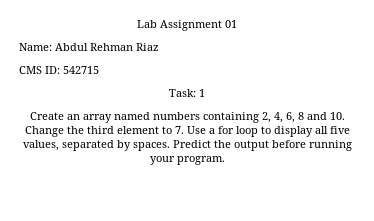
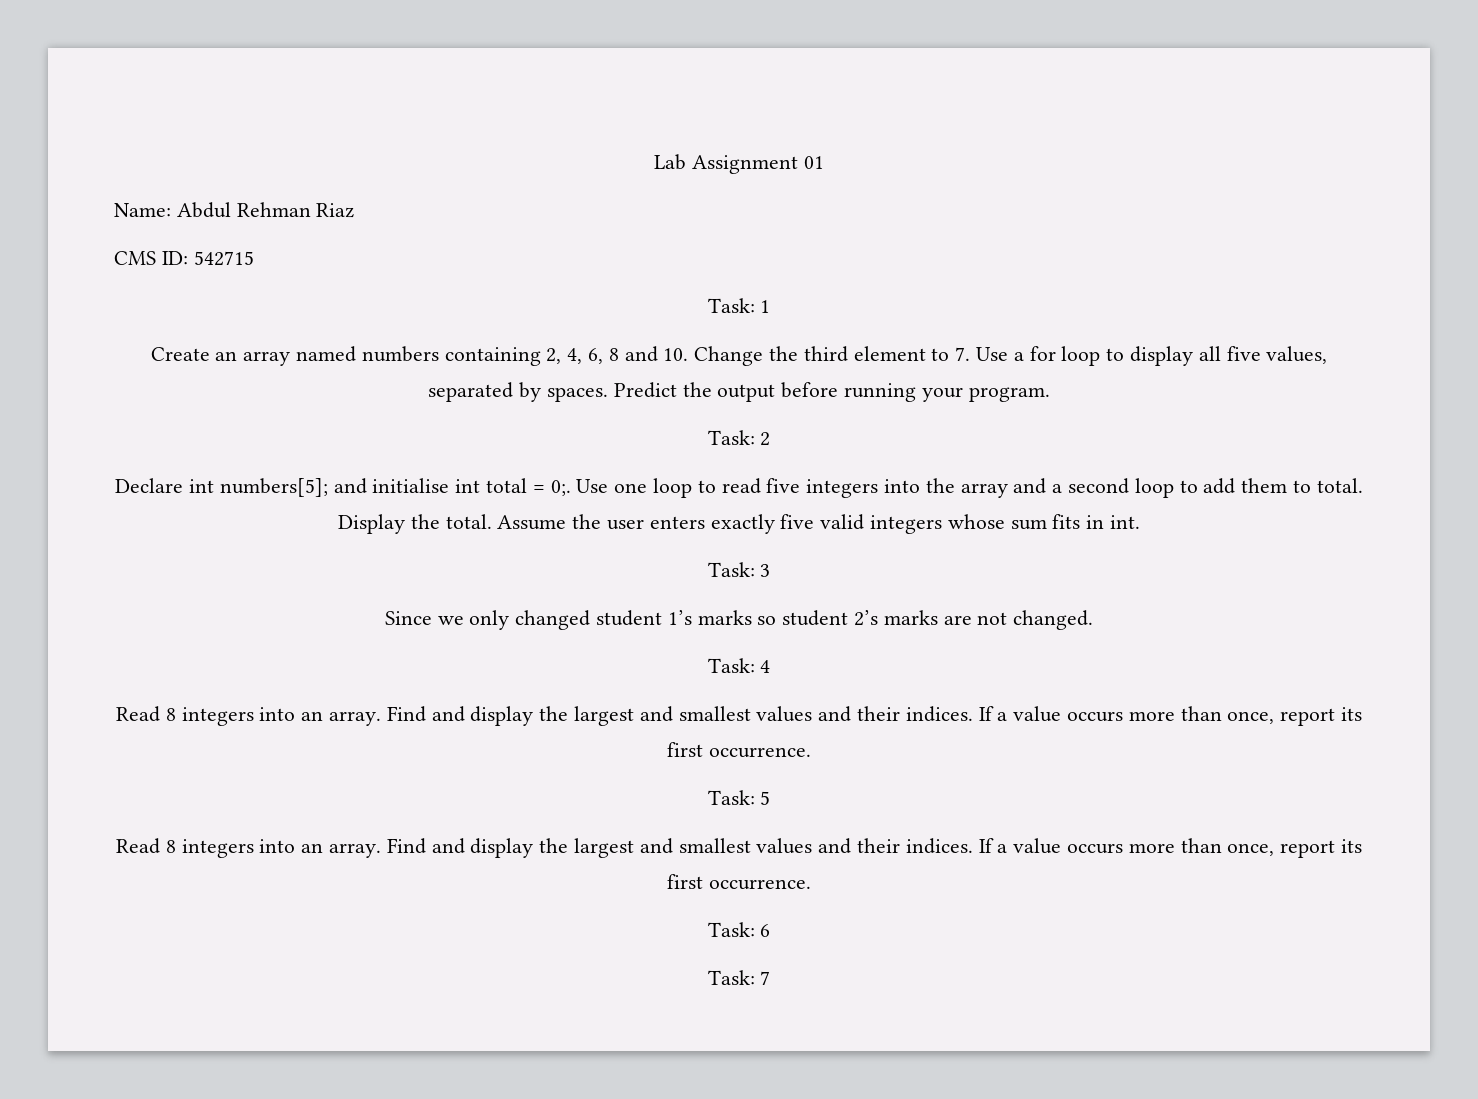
(225, 160) none -> [707,430,771,446] [115,478,1363,498] [337,514,1141,534] [707,562,771,577] [384,610,1094,630] [707,658,771,673] [115,706,1363,726] [667,742,811,758] [707,790,771,805] [115,838,1363,858] [667,874,811,890] [707,922,771,937] [707,970,771,985] // Task: 2 // Declare int numbers[5]; and initialise int total = 0;. Use one loop to read five integers into the array and a second loop to add them to total. Display the total. Assume the user enters exactly five valid integers whose sum fits in int. // Task: 3 // Since we only changed student 1’s marks so student 2’s marks are not changed. // Task: 4 // Read 8 integers into an array. Find and display the largest and smallest values and their indices. If a value occurs more than once, report its first occurrence. // Task: 5 // Read 8 integers into an array. Find and display the largest and smallest values and their indices. If a value occurs more than once, report its first occurrence. // Task: 6 // Task: 7

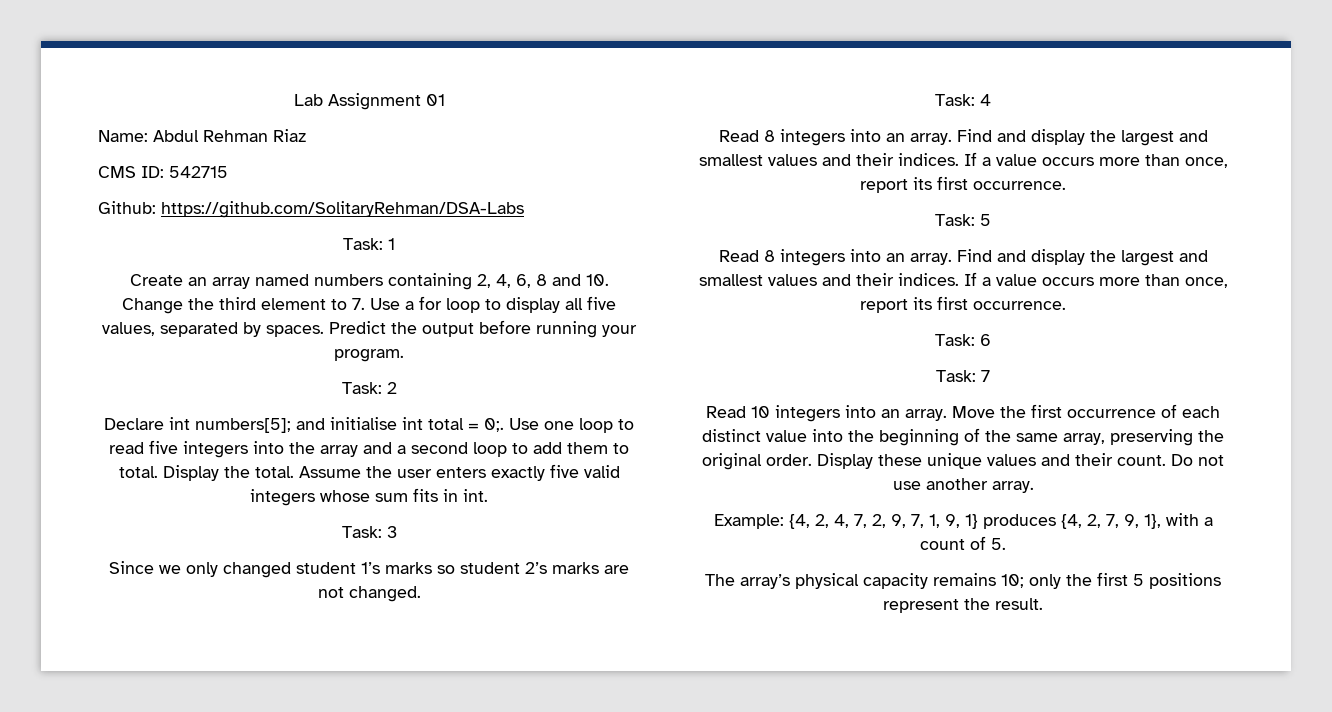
(254, 258) none -> [98,201,524,218] // Github: https://github.com/SolitaryRehman/DSA-Labs
(771, 978) none -> [706,404,1220,422] [702,428,1224,446] [702,453,1224,470] [892,478,1034,493] [713,513,1213,529] [920,536,1006,550] [705,572,1221,589] [883,598,1043,613] // Read 10 integers into an array. Move the first occurrence of each distinct value into the beginning of the same array, preserving the original order. Display these unique values and their count. Do not use another array. // Example: {4, 2, 4, 7, 2, 9, 7, 1, 9, 1} produces {4, 2, 7, 9, 1}, with a count of 5. // The array’s physical capacity remains 10; only the first 5 positions represent the result.

